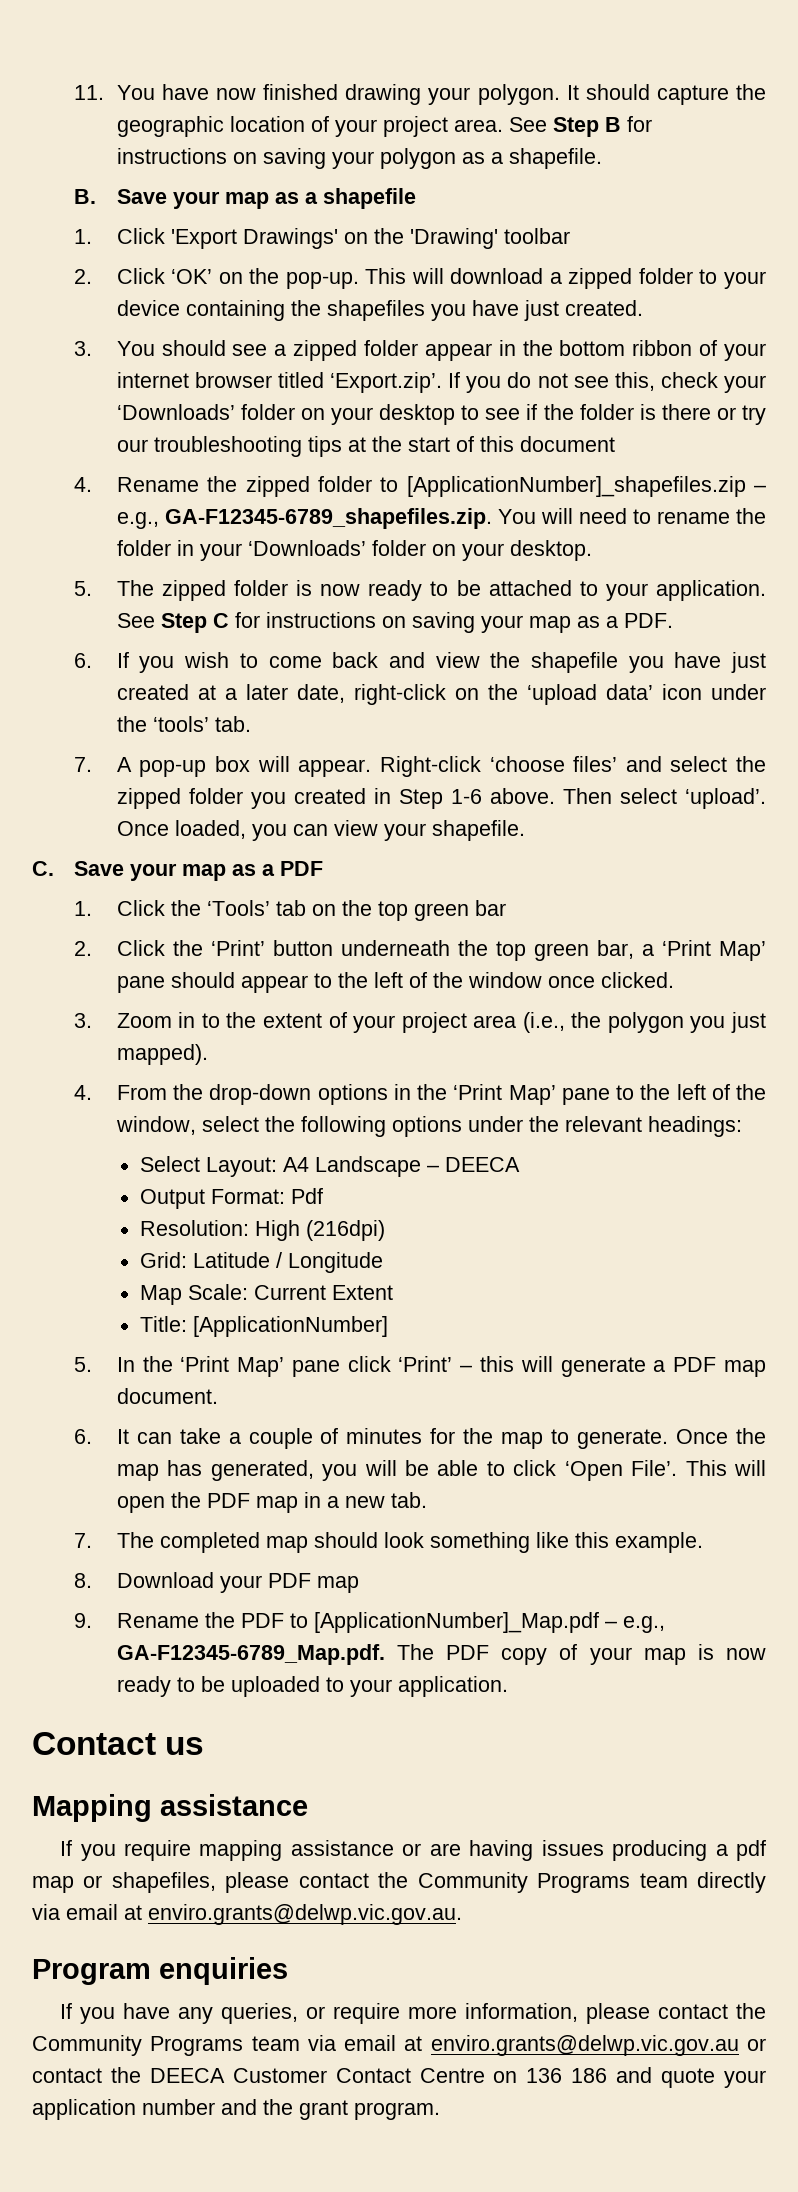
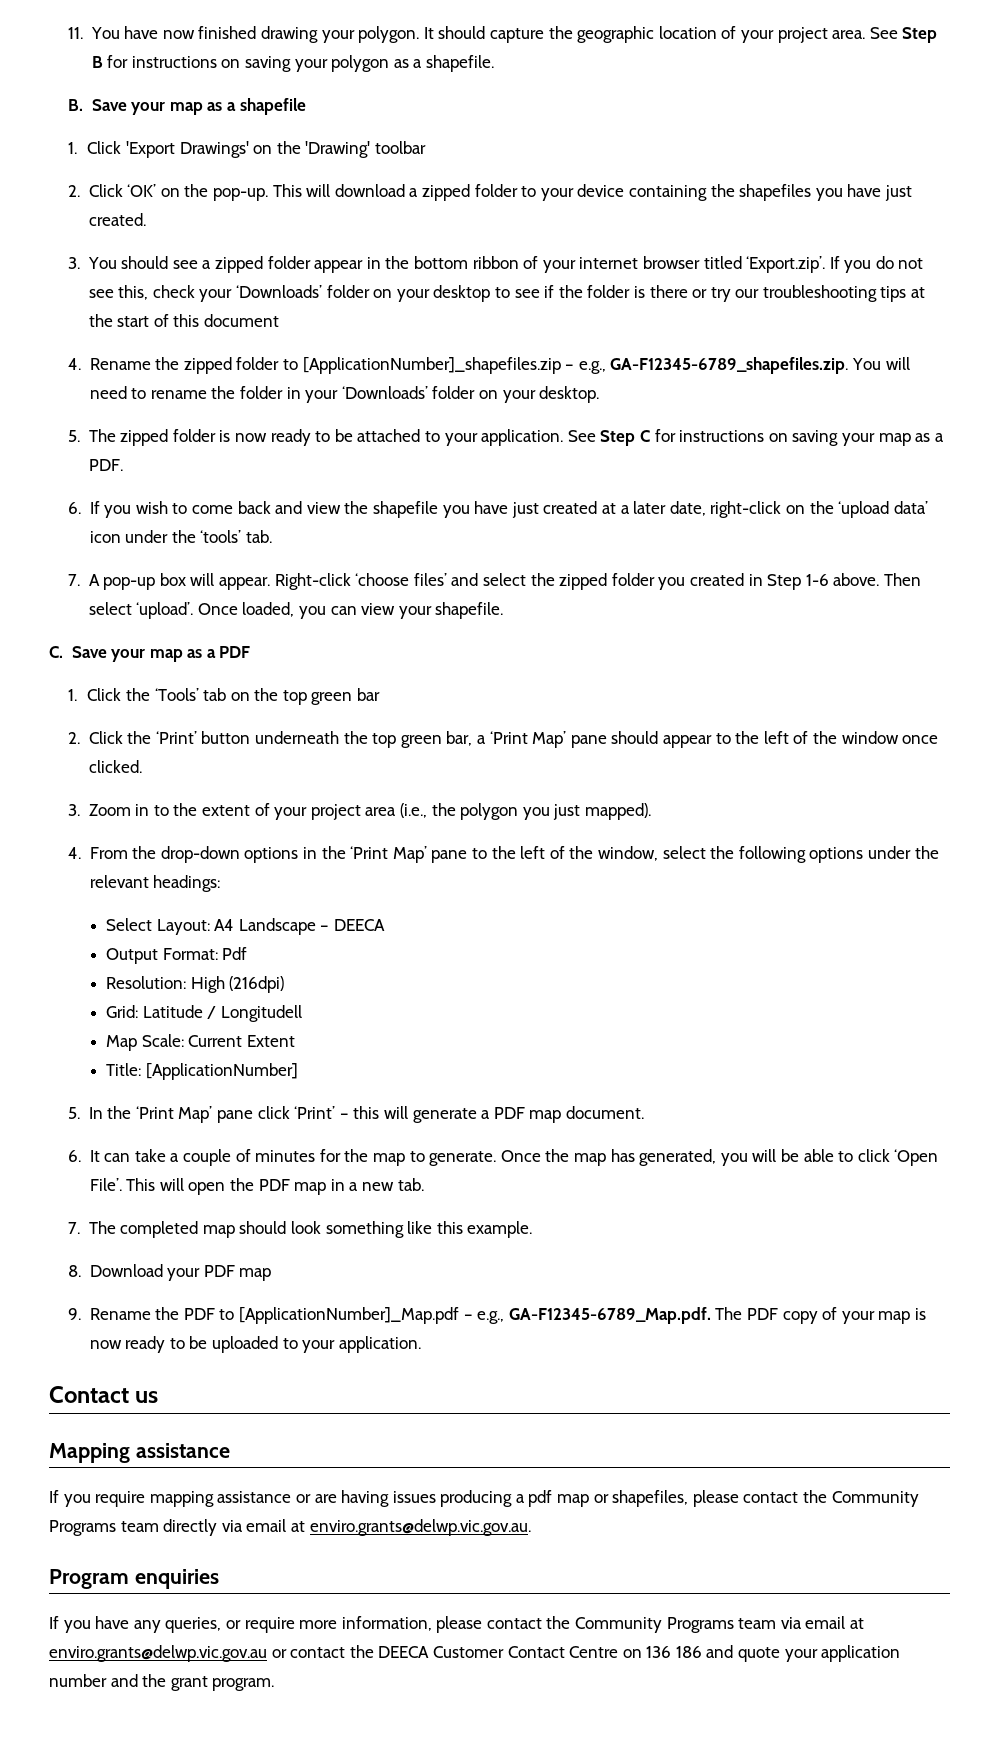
[288,1252,384,1273] Longitude -> [220,1005,302,1022] Longitudell

